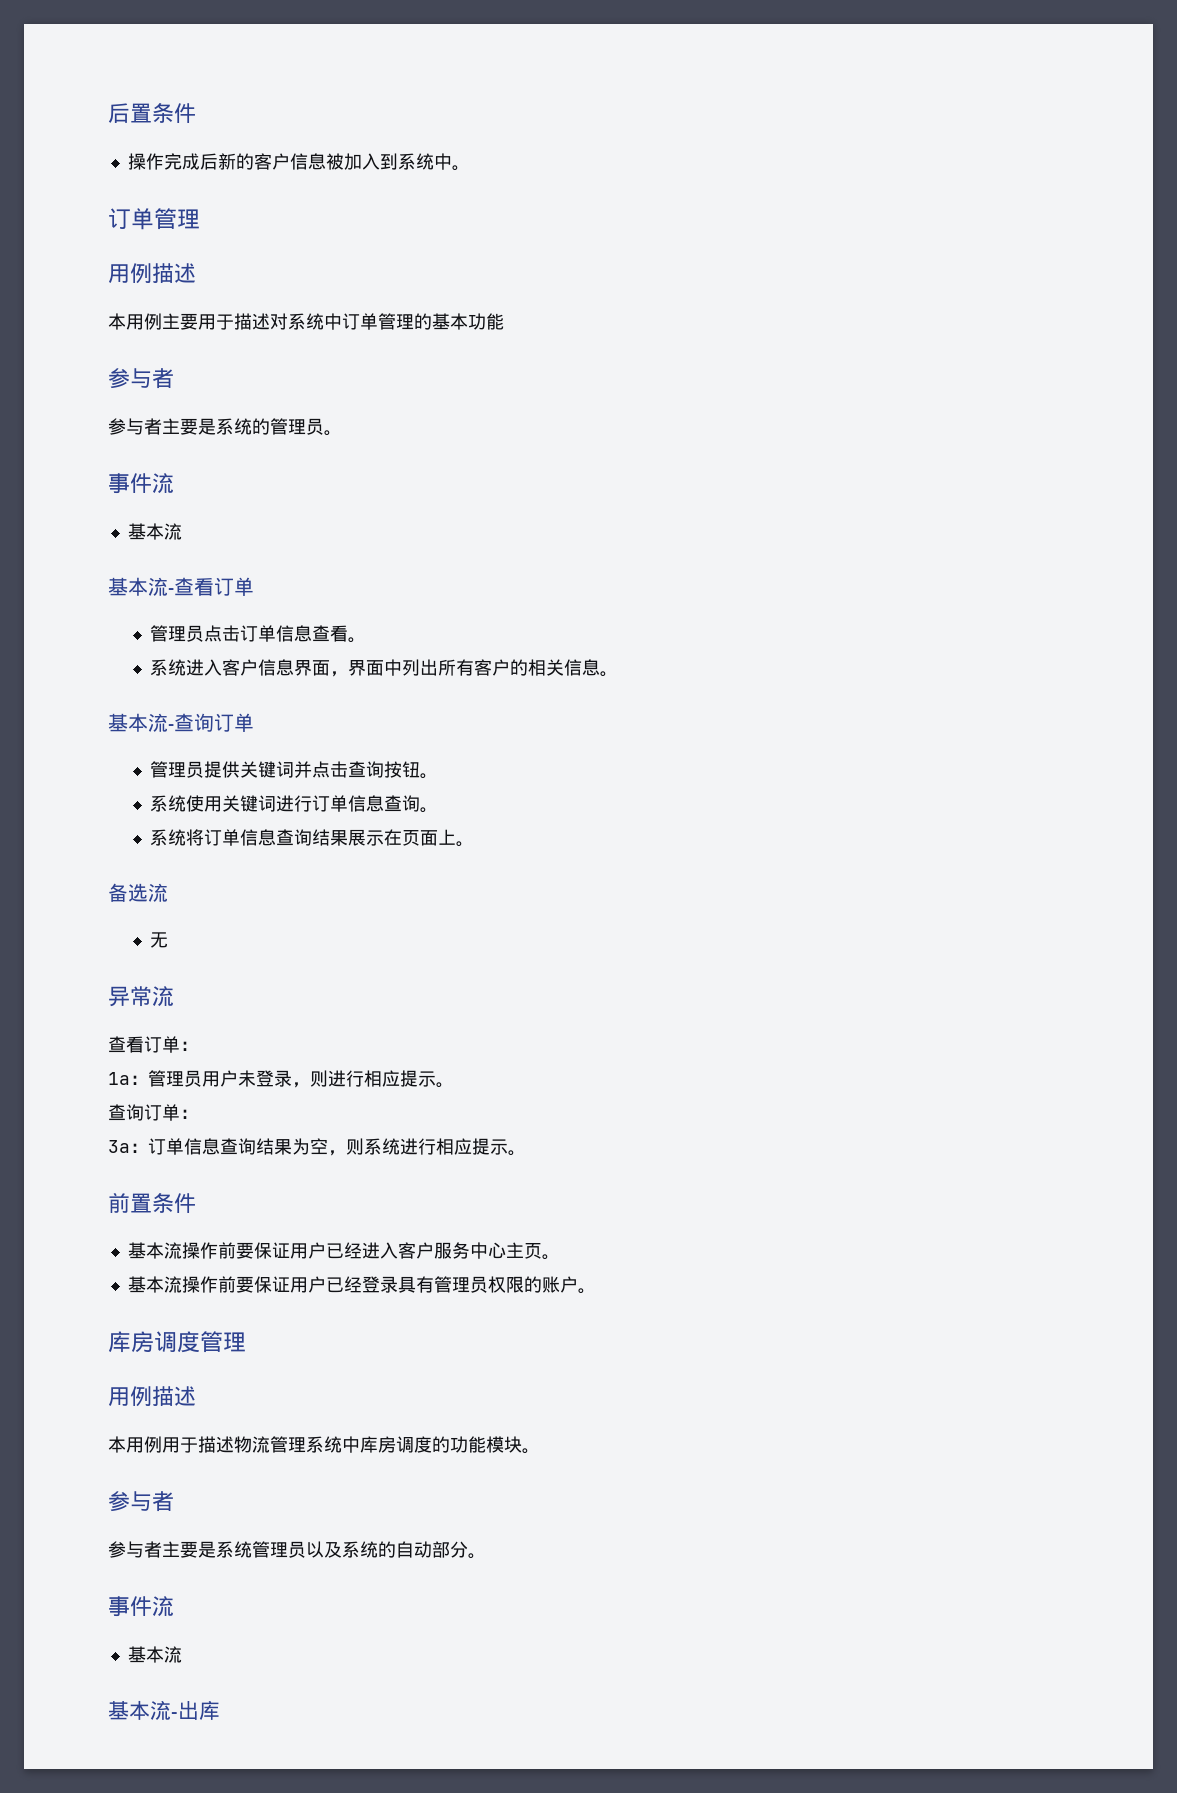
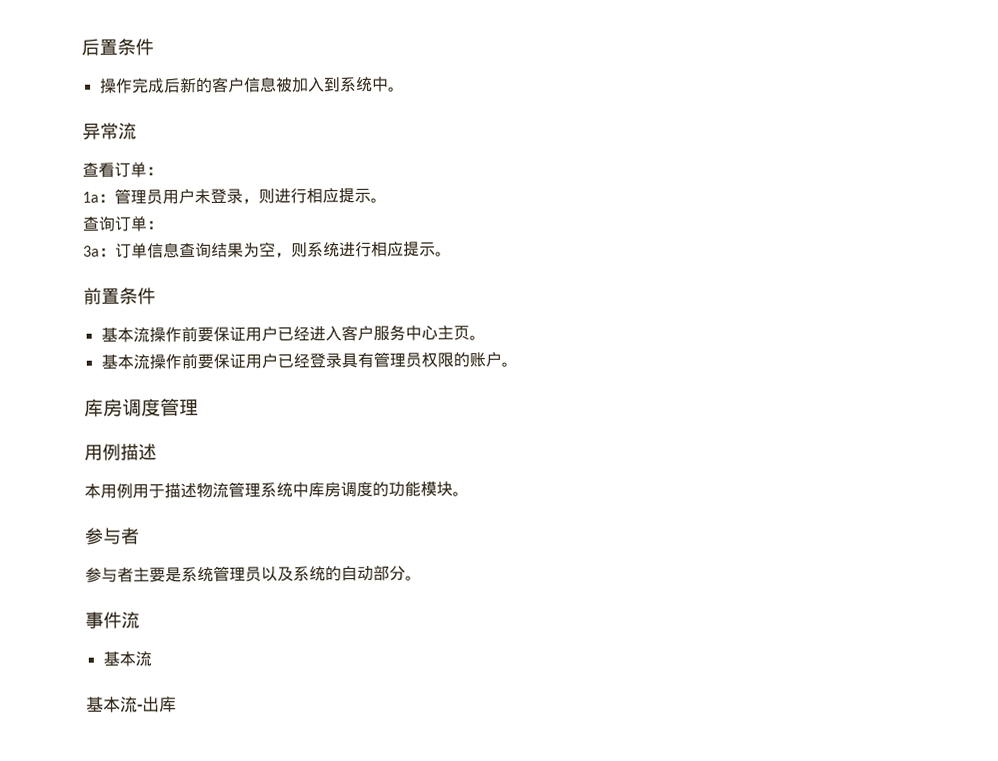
[108,208,200,230] [108,263,196,284] [108,313,504,330] [108,368,174,389] [108,418,342,436] [108,473,174,494] [127,523,182,540] [108,577,254,596] [150,625,367,643] [150,659,619,677] [108,713,254,732] [150,761,439,779] [150,795,439,813] [150,829,475,847] [108,883,168,902] [150,932,169,948] // 订单管理 // 用例描述 // 本用例主要用于描述对系统中订单管理的基本功能 // 参与者 // 参与者主要是系统的管理员。 // 事件流 // 基本流 // 基本流-查看订单 // 管理员点击订单信息查看。 // 系统进入客户信息界面，界面中列出所有客户的相关信息。 // 基本流-查询订单 // 管理员提供关键词并点击查询按钮。 // 系统使用关键词进行订单信息查询。 // 系统将订单信息查询结果展示在页面上。 // 备选流 // 无 -> (405, 89) none

